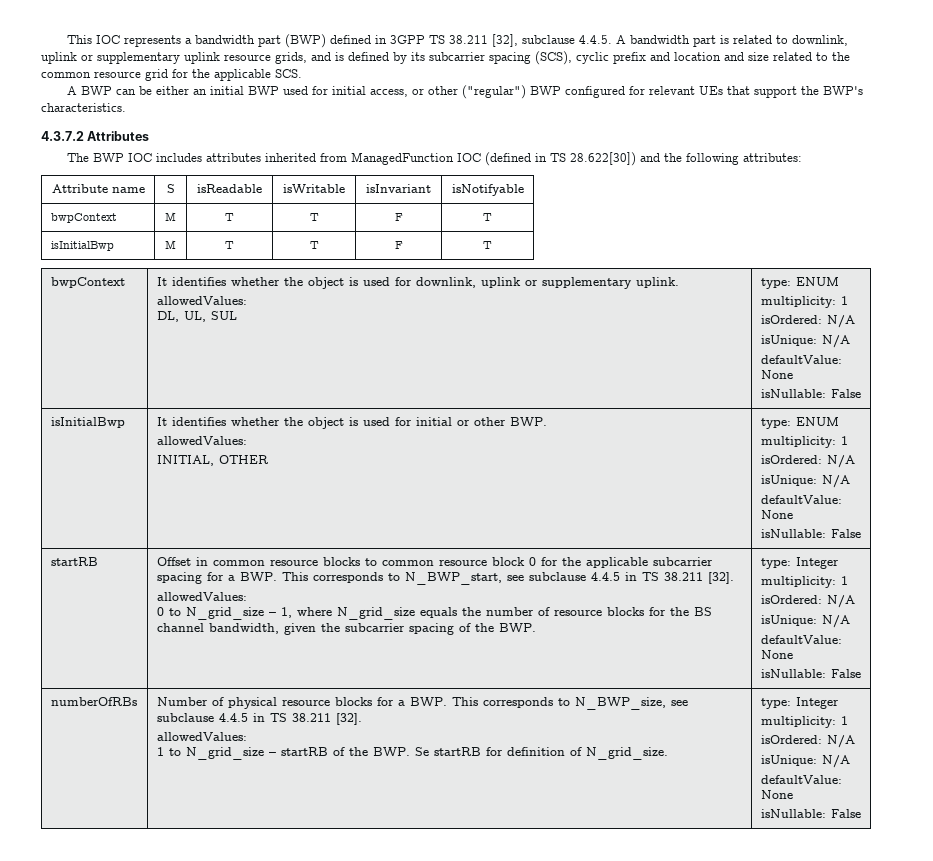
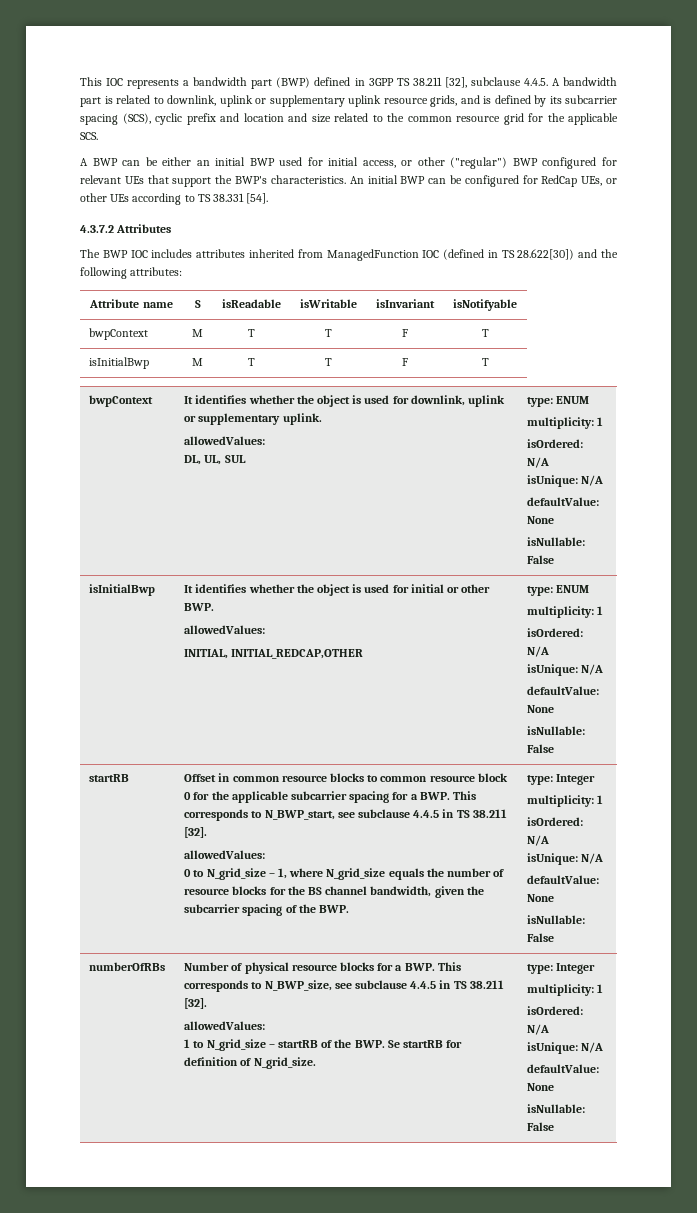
(126, 107) none -> [349,175,617,187] [80,193,269,205] An initial BWP can be configured for RedCap UEs, or other UEs according to TS 38.331 [54].
[218,455,269,464] OTHER -> [231,649,364,659] INITIAL_REDCAP,OTHER

